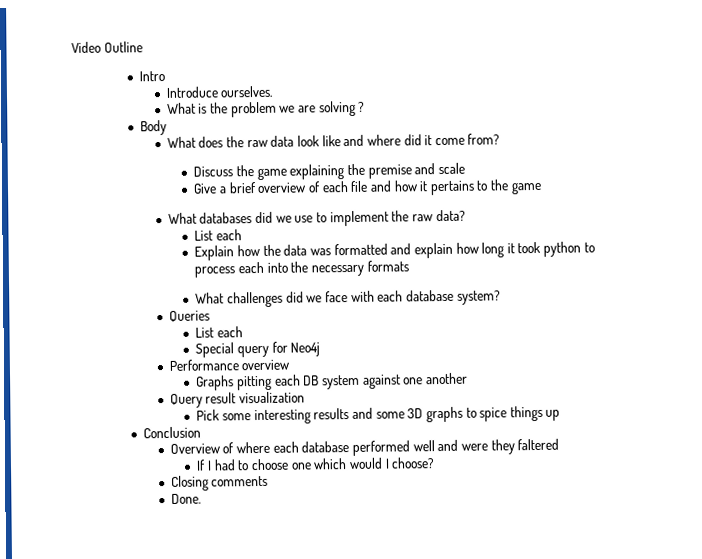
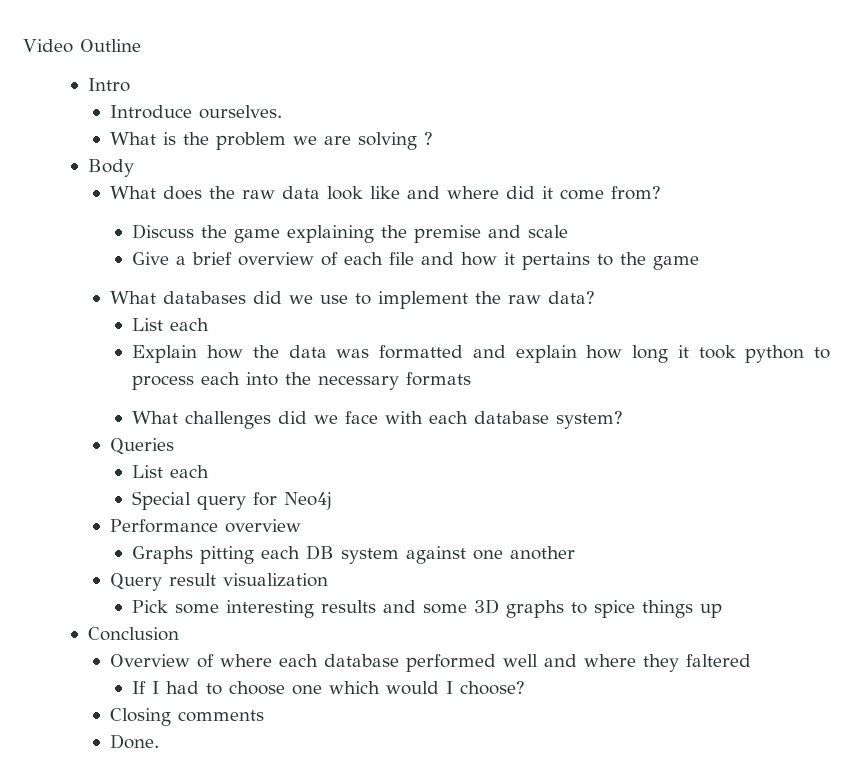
[460,443,488,451] were -> [584,654,637,667] where

